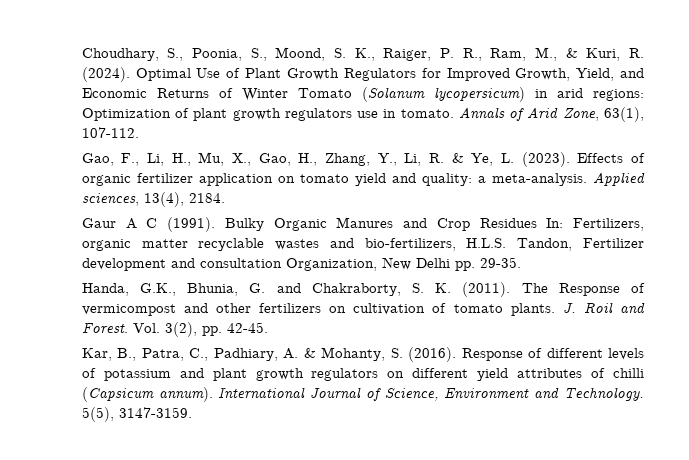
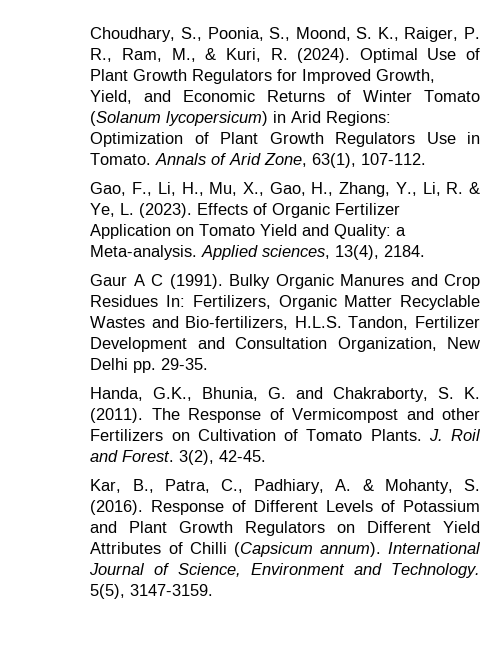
[556,88,644,101] [81,108,454,121] arid regions: Optimization of plant growth regulators use in tomato. -> [291,111,392,126] [90,132,480,147] [90,153,152,165] Arid Regions: Optimization of Plant Growth Regulators Use in Tomato.
[81,173,587,186] organic fertilizer application on tomato yield and quality: a meta-analysis. -> [272,203,401,218] [90,224,407,239] [90,245,198,260] Organic Fertilizer Application on Tomato Yield and Quality: a Meta-analysis.
[81,238,644,251] [81,258,282,271] organic matter recyclable wastes and bio-fertilizers, H.L.S. Tandon, Fertilizer development and consultation -> [278,295,480,310] [90,316,480,330] [90,337,328,352] Organic Matter Recyclable Wastes and Bio-fertilizers, H.L.S. Tandon, Fertilizer Development and Consultation
[81,304,176,316] vermicompost -> [292,408,399,423] Vermicompost
[259,303,555,316] fertilizers on cultivation of tomato plants. -> [90,429,422,441] Fertilizers on Cultivation of Tomato Plants.
[132,322,222,337] Vol. 3(2), pp. -> [179,450,215,465] 3(2),
[546,348,645,360] [81,368,645,381] different levels of potassium and plant growth regulators on different yield attributes of chilli -> [254,500,480,512] [90,521,480,536] [90,542,227,554] Different Levels of Potassium and Plant Growth Regulators on Different Yield Attributes of Chilli

